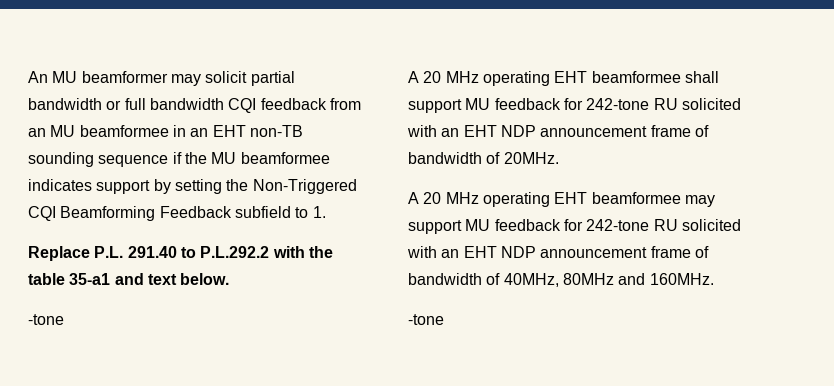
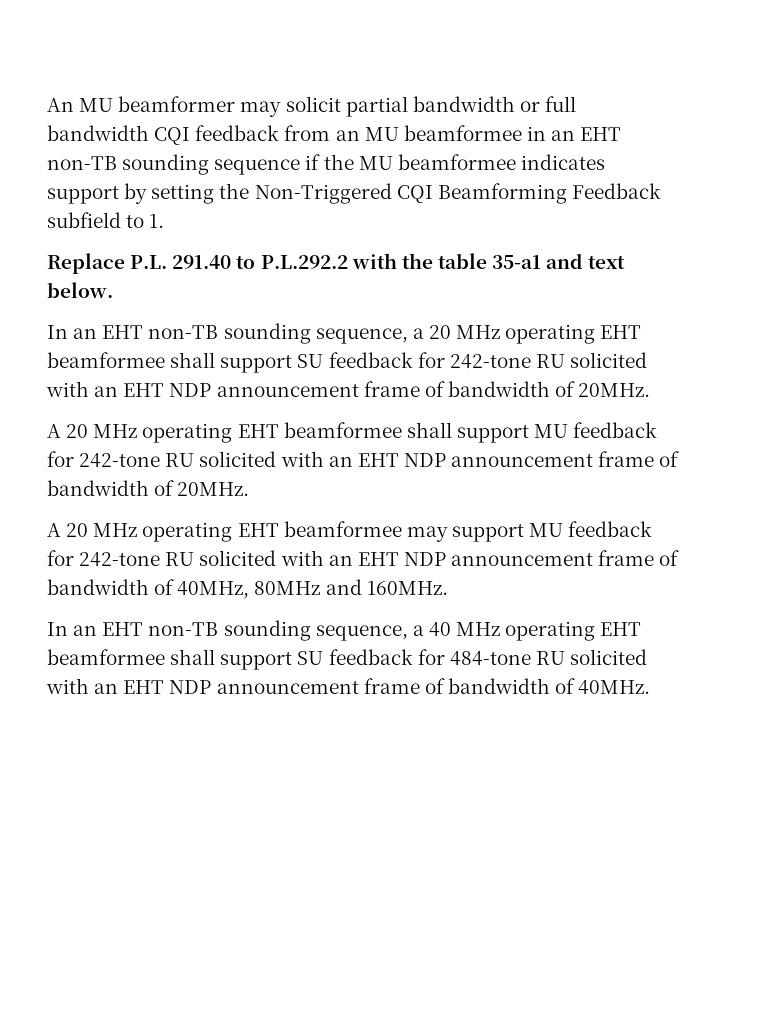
[28,314,64,325] -tone -> [47,323,642,344] [47,352,648,373] [46,381,651,397] In an EHT non-TB sounding sequence, a 20 MHz operating EHT beamformee shall support SU feedback for 242-tone RU solicited with an EHT NDP announcement frame of bandwidth of 20MHz.
[408,314,444,325] -tone -> [47,620,642,641] [47,649,648,670] [46,678,651,695] In an EHT non-TB sounding sequence, a 40 MHz operating EHT beamformee shall support SU feedback for 484-tone RU solicited with an EHT NDP announcement frame of bandwidth of 40MHz.

